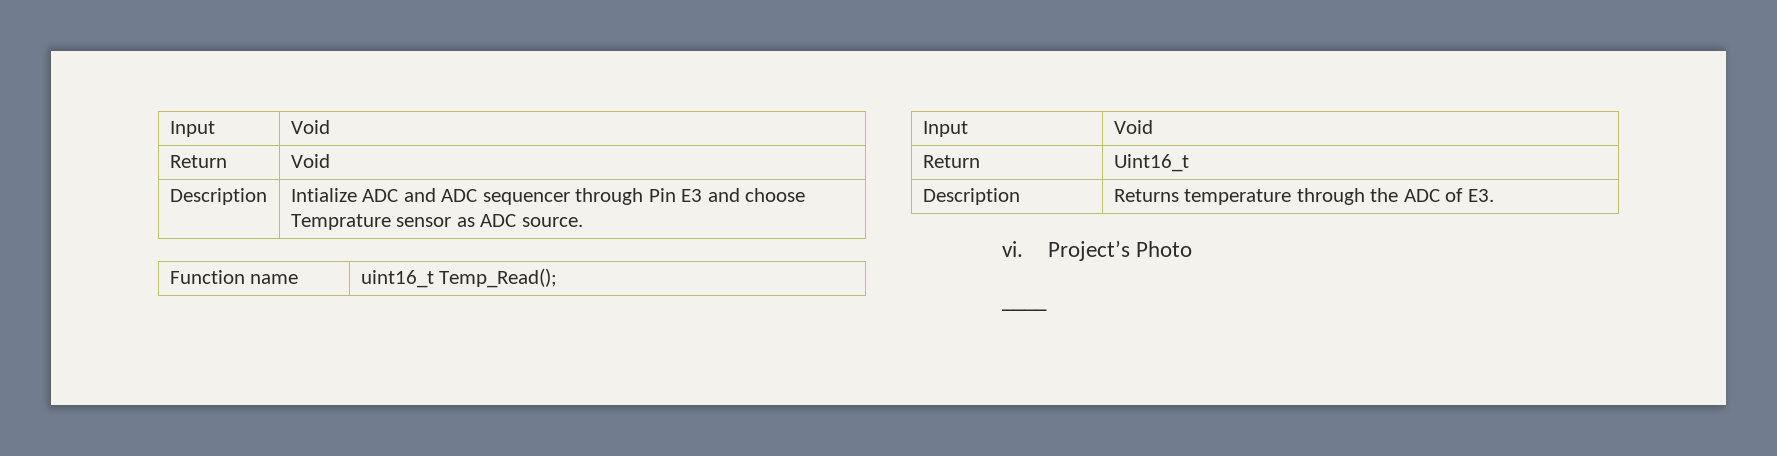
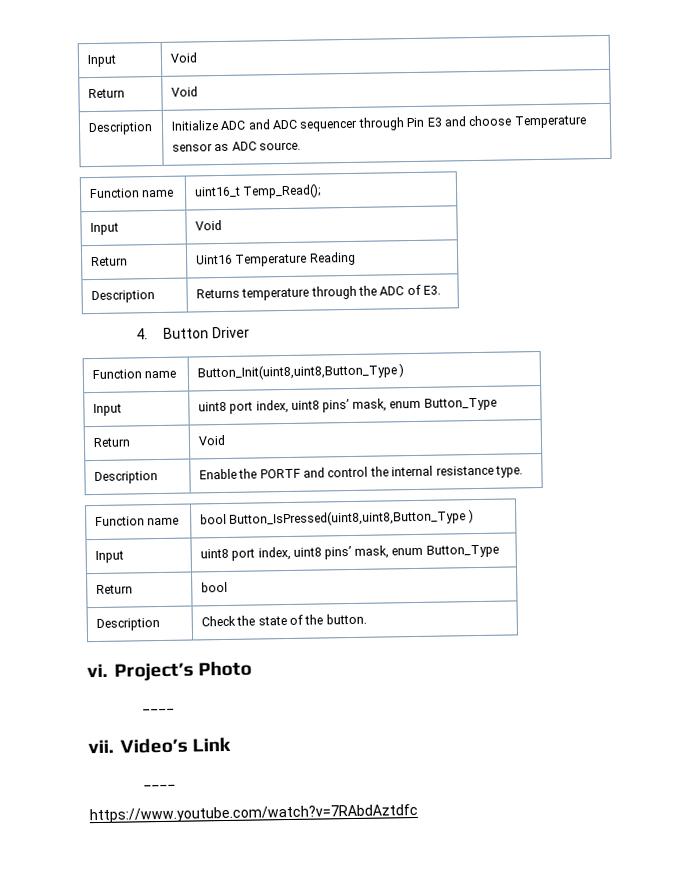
[290,188,357,202] Intialize -> [170,120,219,131] Initialize
[290,214,391,230] Temprature -> [513,115,587,129] Temperature
[1113,154,1189,172] Uint16_t -> [195,251,356,267] Uint16 Temperature Reading
[1002,240,1192,261] [1002,308,1048,311] vi. Project’s Photo // ____ -> [136,326,251,340] [91,369,177,380] [196,363,405,381] [92,403,122,417] [197,397,497,414] [92,437,131,448] [197,434,226,446] [93,471,158,485] [198,465,523,480] [94,516,180,527] [199,509,474,527] [94,550,124,564] [199,544,499,561] [95,584,133,595] [200,581,228,593] [95,618,160,632] [200,613,367,627] [87,660,253,682] [142,708,176,712] [88,736,232,754] [143,784,177,788] [89,803,418,824] 4. Button Driver // Function name | Button_Init(uint8,uint8,Button_Type ) // Input | uint8 port index, uint8 pins’ mask, enum Button_Type // Return | Void // Description | Enable the PORTF and control the internal resistance type. // Function name | bool Button_IsPressed(uint8,uint8,Button_Type ) // Input | uint8 port index, uint8 pins’ mask, enum Button_Type // Return | bool // Description | Check the state of the button. // vi. Project’s Photo // ____ // vii. Video’s Link // ____ // https://www.youtube.com/watch?v=7RAbdAztdfc

